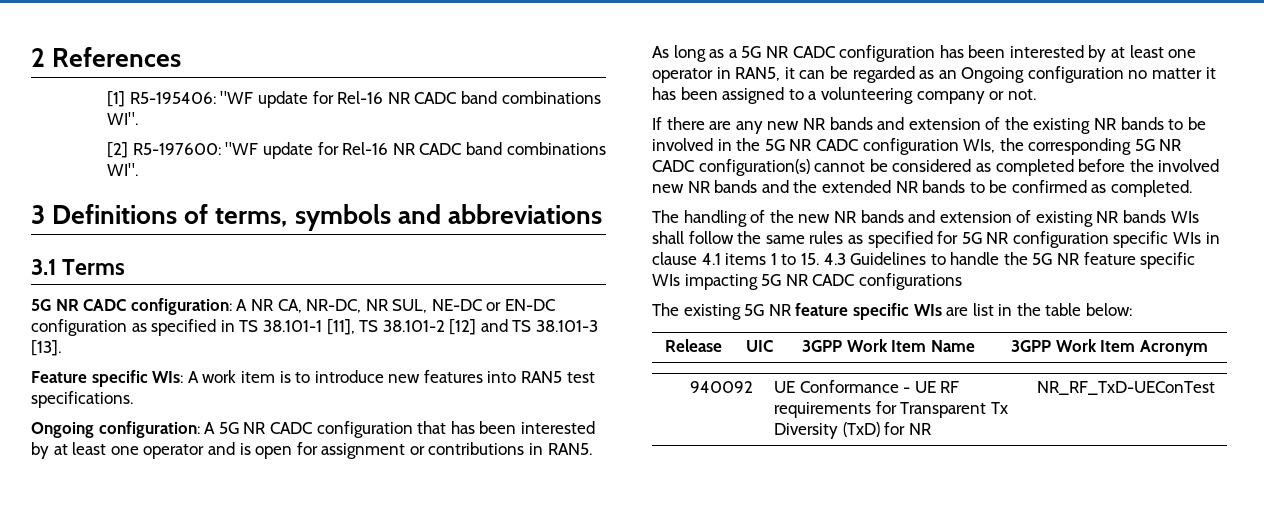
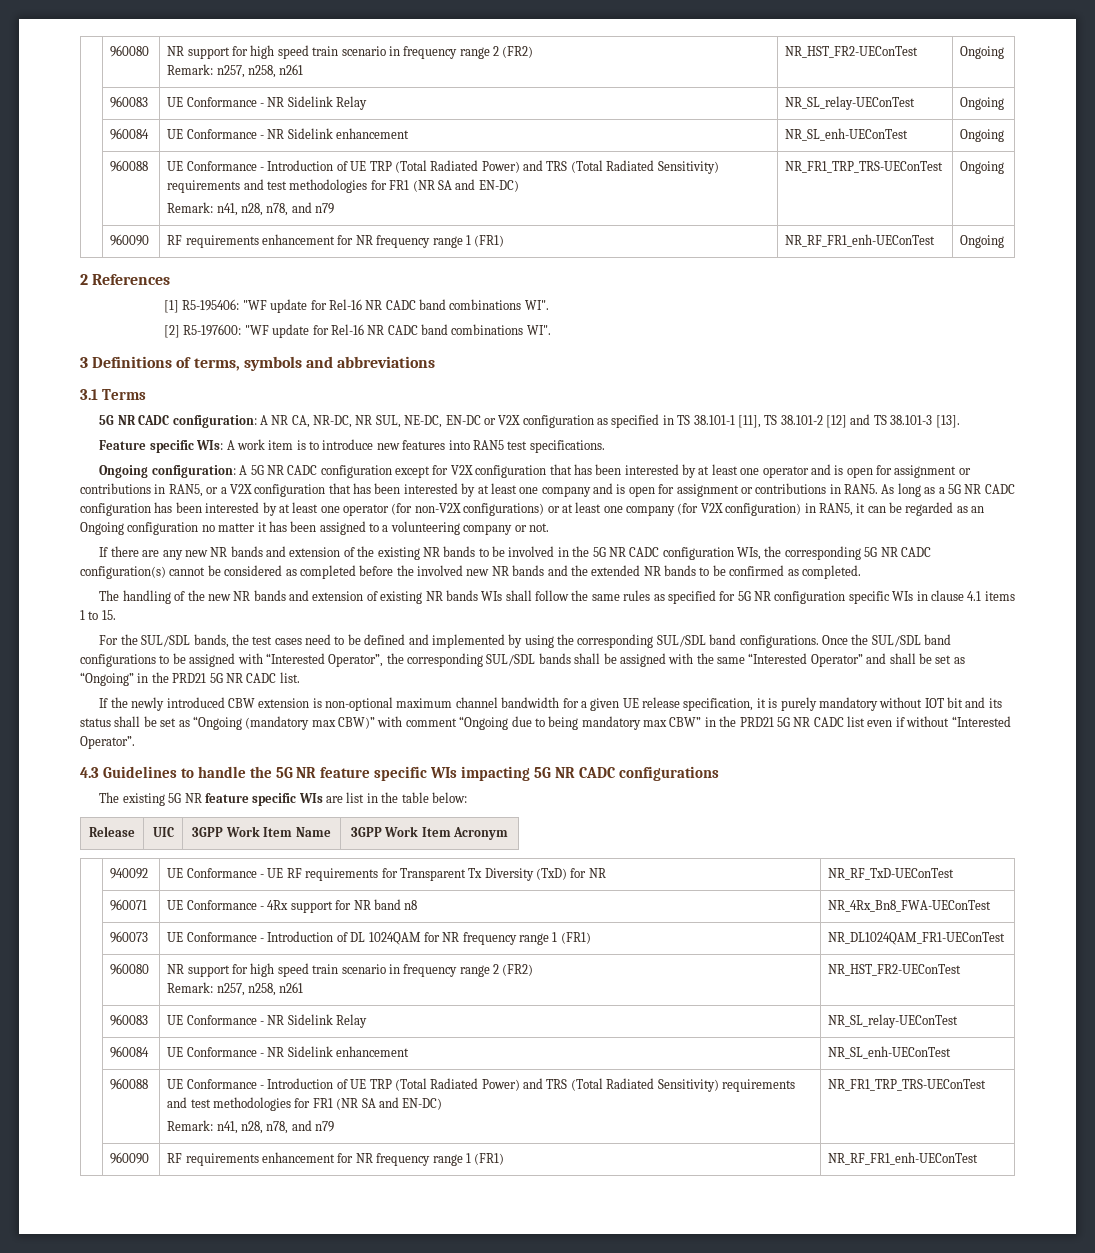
(31, 57) none -> [110,45,150,57] [167,45,534,59] [167,64,304,78] [785,46,919,58] [960,46,1005,59] [110,96,149,108] [167,96,368,110] [785,96,916,110] [960,97,1005,110] [110,128,150,140] [167,128,410,139] [785,128,909,141] [960,129,1005,142] [110,160,149,172] [167,160,719,174] [167,179,519,193] [167,202,335,216] [785,161,944,173] [960,161,1005,174] [110,234,150,246] [167,234,505,248] [785,234,936,247] [960,235,1005,248] | 960080 | NR support for high speed train scenario in frequency range 2 (FR2) // Remark: n257, n258, n261 | NR_HST_FR2-UEConTest | Ongoing // | 960083 | UE Conformance - NR Sidelink Relay | NR_SL_relay-UEConTest | Ongoing // | 960084 | UE Conformance - NR Sidelink enhancement | NR_SL_enh-UEConTest | Ongoing // | 960088 | UE Conformance - Introduction of UE TRP (Total Radiated Power) and TRS (Total Radiated Sensitivity) requirements and test methodologies for FR1 (NR SA and EN-DC) // Remark: n41, n28, n78, and n79 | NR_FR1_TRP_TRS-UEConTest | Ongoing // | 960090 | RF requirements enhancement for NR frequency range 1 (FR1) | NR_RF_FR1_enh-UEConTest | Ongoing //
[431,299,556,311] NE-DC or EN-DC -> [404,415,521,428] NE-DC, EN-DC or V2X
(413, 429) none -> [395,465,547,478] except for V2X configuration
(544, 449) none -> [168,483,841,497] RAN5, or a V2X configuration that has been interested by at least one company and is open for assignment or contributions in
(713, 75) none -> [391,502,802,516] (for non-V2X configurations) or at least one company (for V2X configuration)
(819, 259) none -> [99,634,952,648] [80,653,965,667] [80,672,300,686] [99,697,1002,711] [80,716,1011,730] [80,736,135,749] // For the SUL/SDL bands, the test cases need to be defined and implemented by using the corresponding SUL/SDL band configurations. Once the SUL/SDL band configurations to be assigned with “Interested Operator”, the corresponding SUL/SDL bands shall be assigned with the same “Interested Operator” and shall be set as “Ongoing” in the PRD21 5G NR CADC list. // If the newly introduced CBW extension is non-optional maximum channel bandwidth for a given UE release specification, it is purely mandatory without IOT bit and its status shall be set as “Ongoing (mandatory max CBW)” with comment “Ongoing due to being mandatory max CBW” in the PRD21 5G NR CADC list even if without “Interested Operator”. //
(1215, 388) none -> [110,899,148,911] [167,899,418,913] [828,900,992,912] [110,931,149,943] [167,931,591,945] [828,932,1006,945] [110,963,150,975] [167,963,534,977] [167,982,304,996] [828,964,962,976] [110,1014,149,1026] [167,1014,368,1028] [828,1014,959,1028] [110,1046,150,1058] [167,1046,410,1057] [828,1046,952,1059] [110,1078,149,1090] [167,1078,795,1092] [167,1097,443,1111] [167,1120,335,1134] [828,1079,987,1091] [110,1152,150,1164] [167,1152,505,1166] [828,1152,979,1165] // | 960071 | UE Conformance - 4Rx support for NR band n8 | NR_4Rx_Bn8_FWA-UEConTest // | 960073 | UE Conformance - Introduction of DL 1024QAM for NR frequency range 1 (FR1) | NR_DL1024QAM_FR1-UEConTest // | 960080 | NR support for high speed train scenario in frequency range 2 (FR2) // Remark: n257, n258, n261 | NR_HST_FR2-UEConTest // | 960083 | UE Conformance - NR Sidelink Relay | NR_SL_relay-UEConTest // | 960084 | UE Conformance - NR Sidelink enhancement | NR_SL_enh-UEConTest // | 960088 | UE Conformance - Introduction of UE TRP (Total Radiated Power) and TRS (Total Radiated Sensitivity) requirements and test methodologies for FR1 (NR SA and EN-DC) // Remark: n41, n28, n78, and n79 | NR_FR1_TRP_TRS-UEConTest // | 960090 | RF requirements enhancement for NR frequency range 1 (FR1) | NR_RF_FR1_enh-UEConTest

